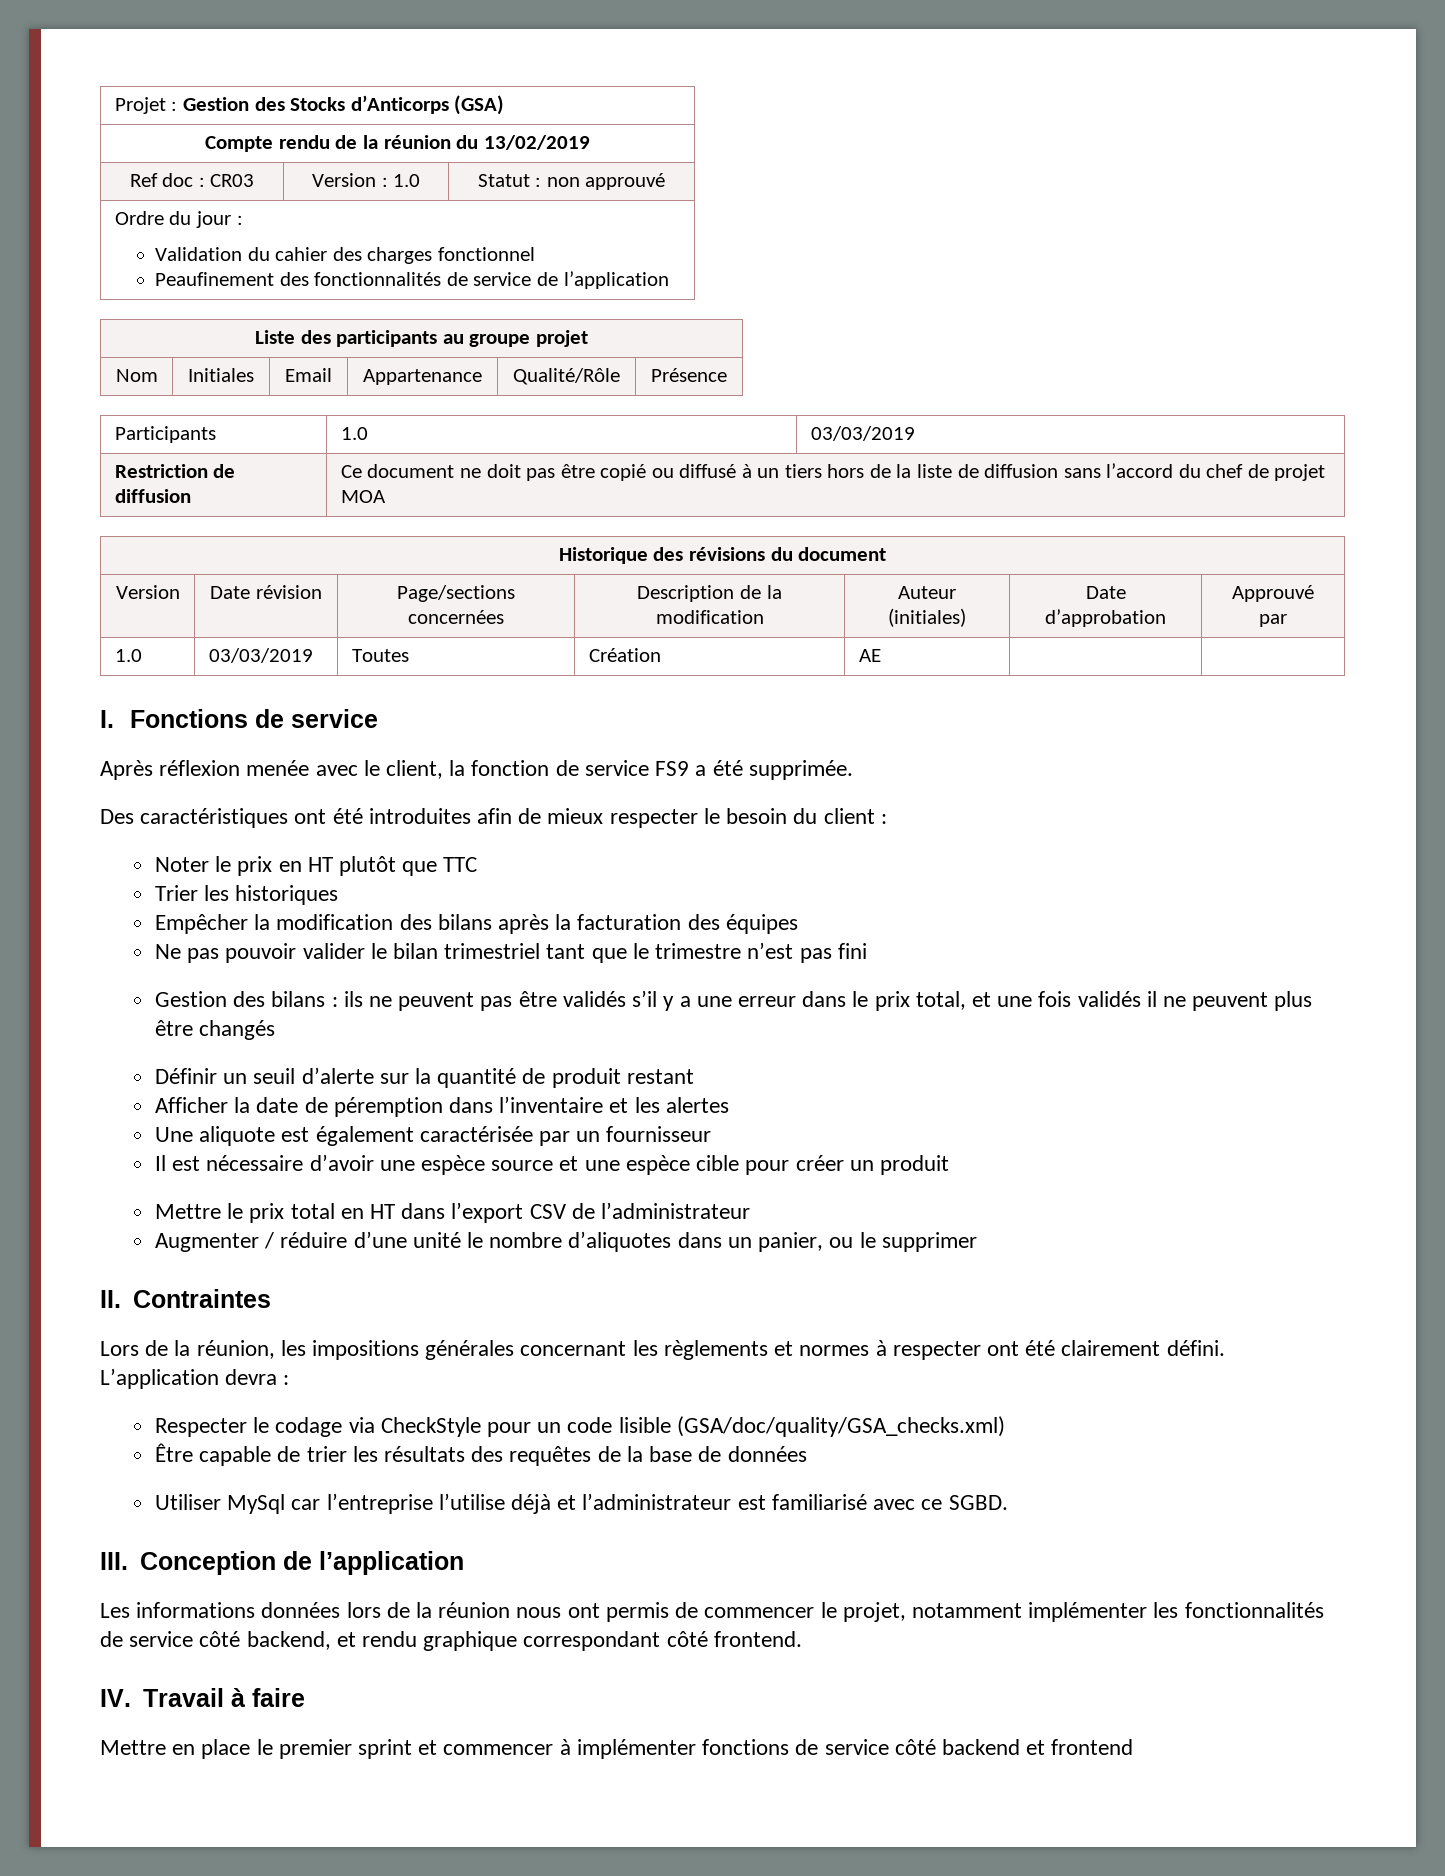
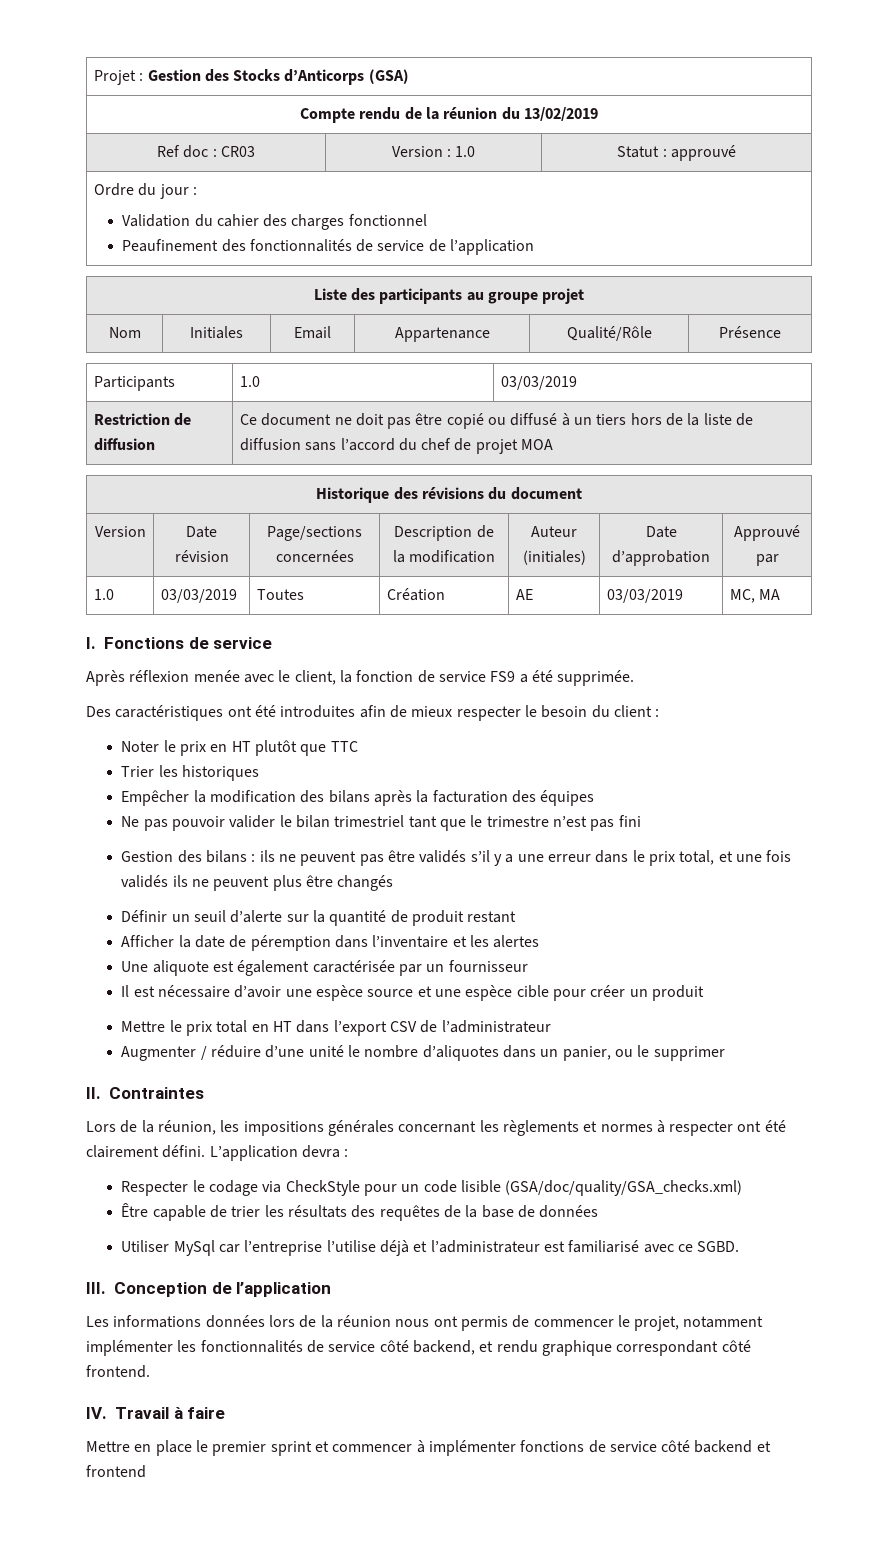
[546,177,580,187] non -> (667, 153) none
(881, 655) | -> [606,589,683,603] [729,589,781,603] 03/03/2019 | MC, MA
[1146,991,1157,1007] il -> [172,875,188,887] ils

